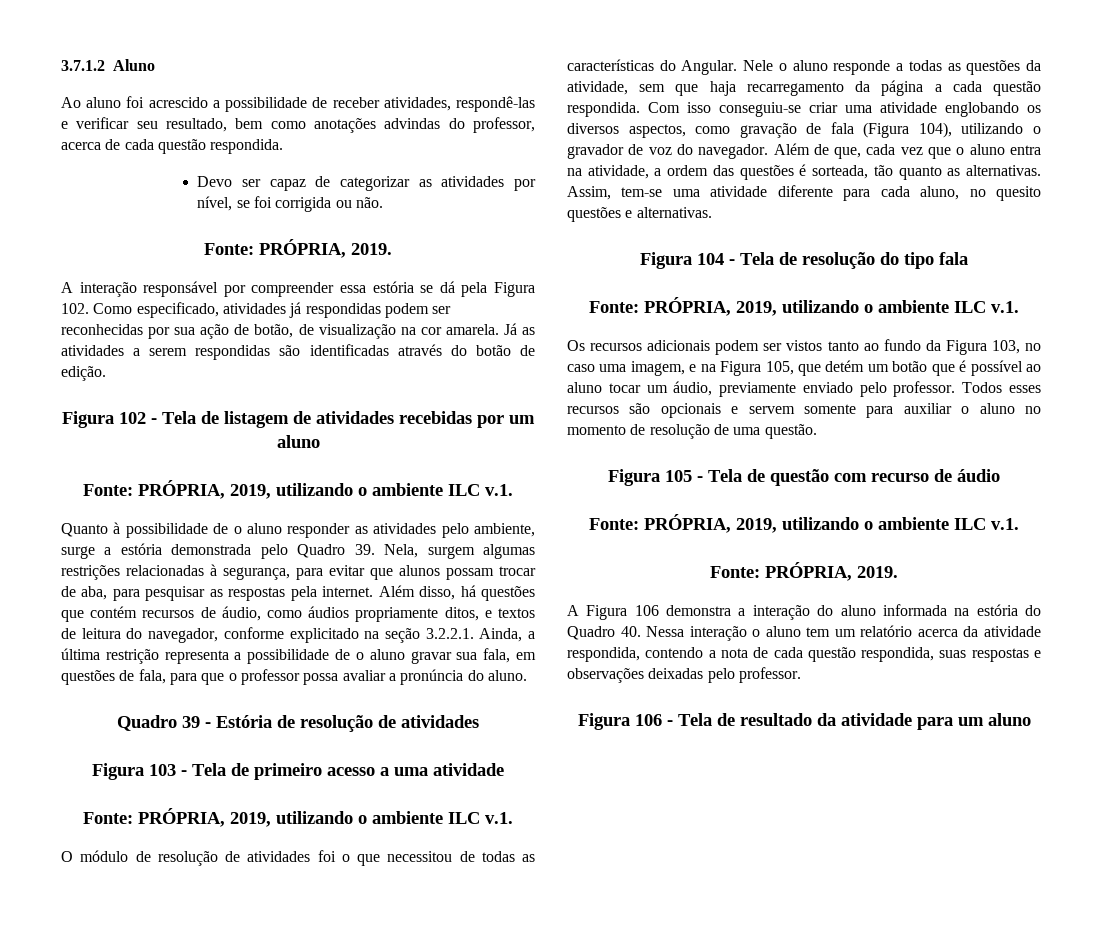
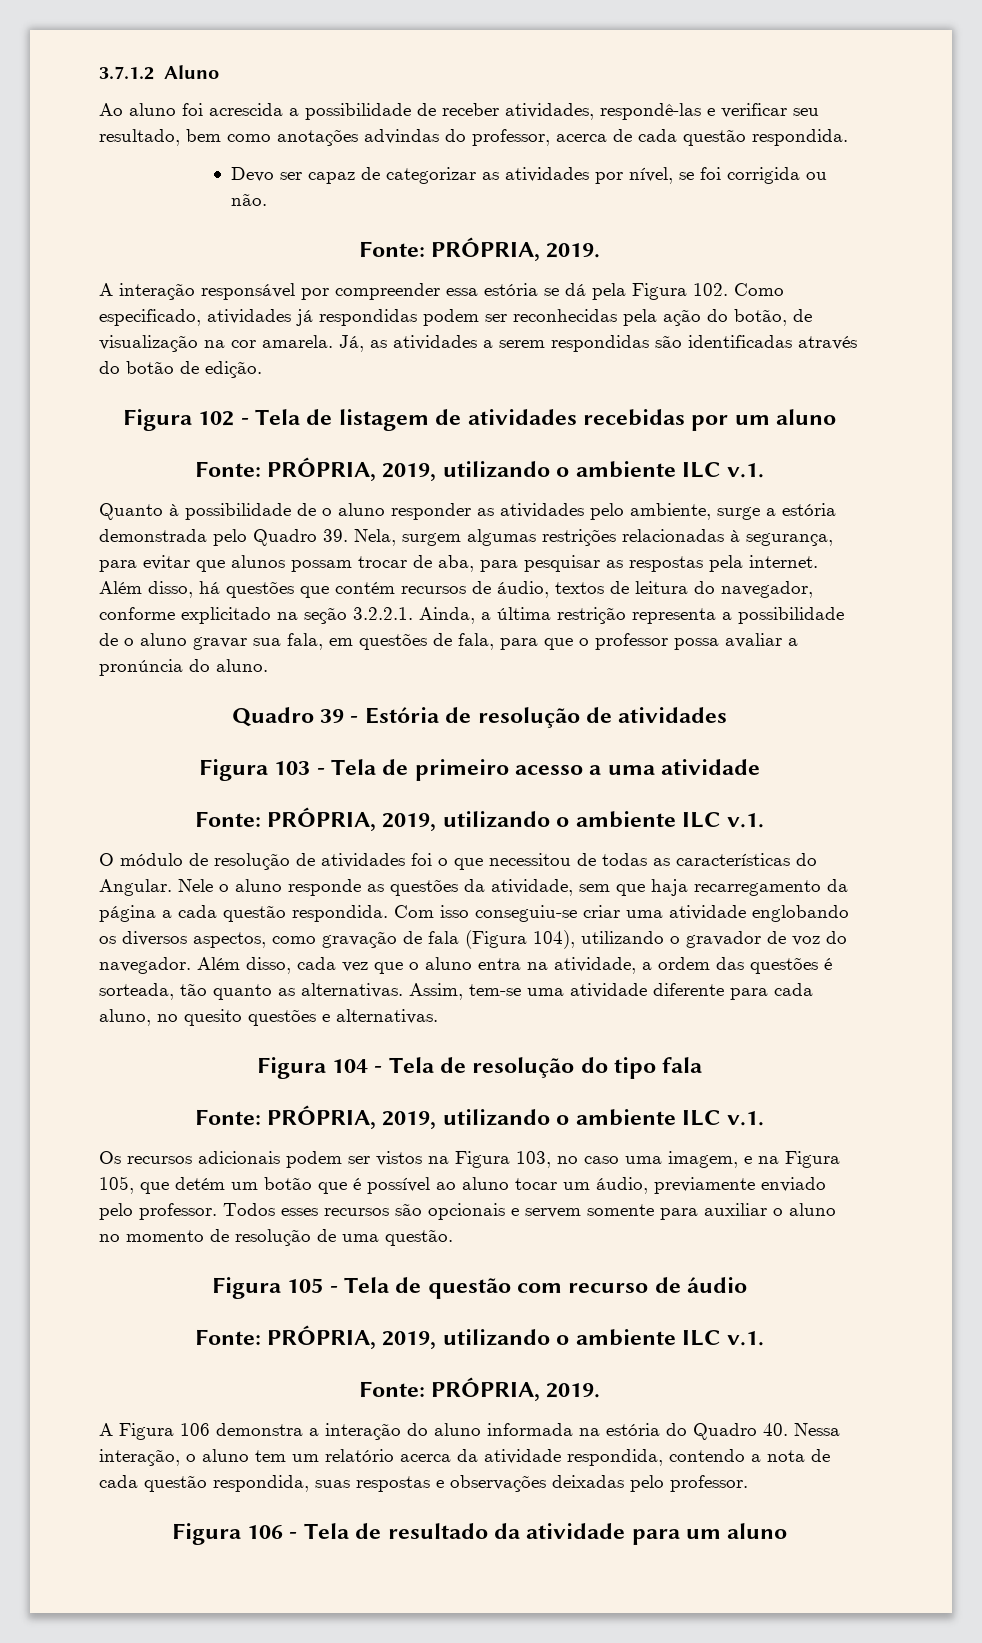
[148,97,208,108] acrescido -> [209,103,283,116] acrescida
[148,324,250,339] por sua ação de -> [623,309,728,326] pela ação do
[503,323,517,335] Já -> [339,335,364,352] Já,
[267,606,492,622] como áudios propriamente ditos, e -> (549, 589) none
[896,60,942,71] a todas -> (361, 887) none
[813,144,862,159] de que, -> [246,957,291,974] disso,
[827,339,941,351] tanto ao fundo da -> [428,1156,449,1164] na
[689,626,747,641] interação -> [99,1449,180,1466] interação,

